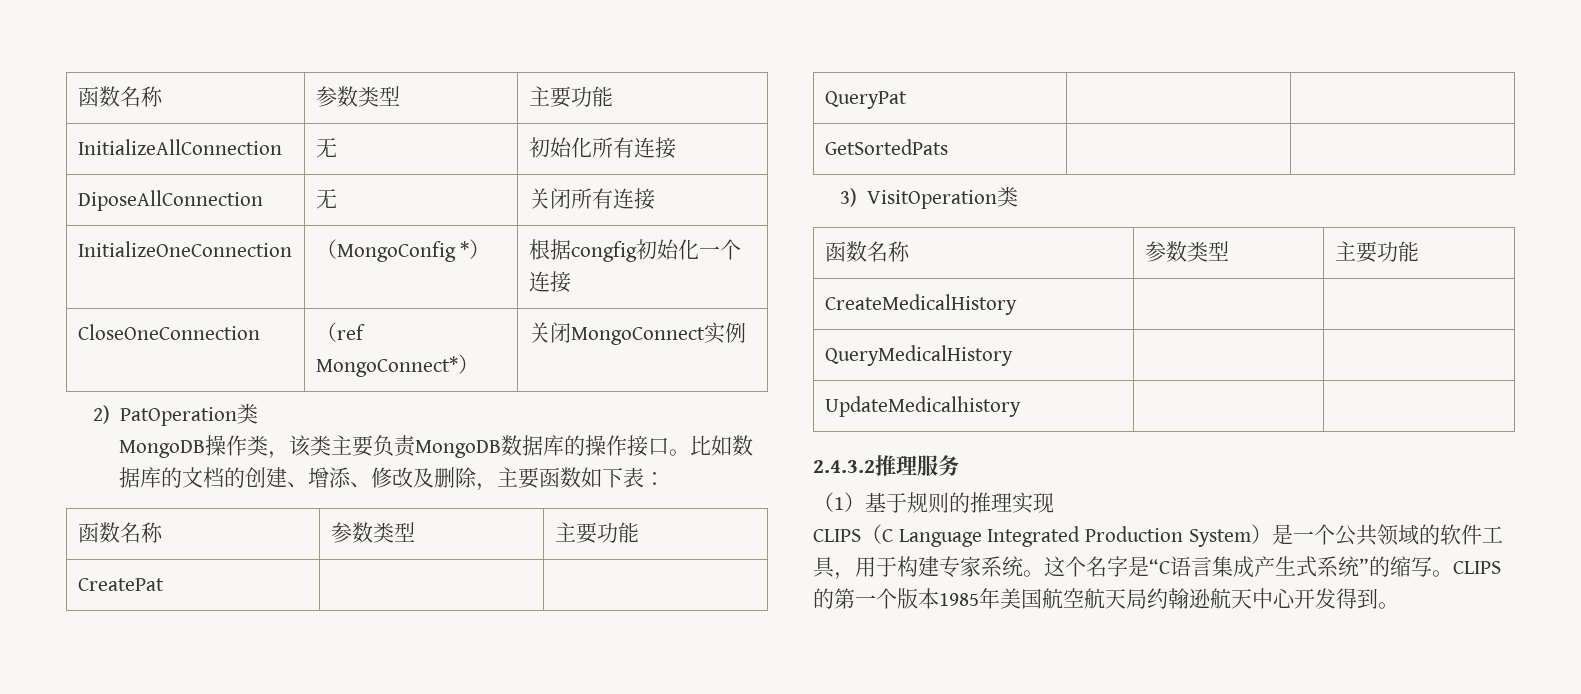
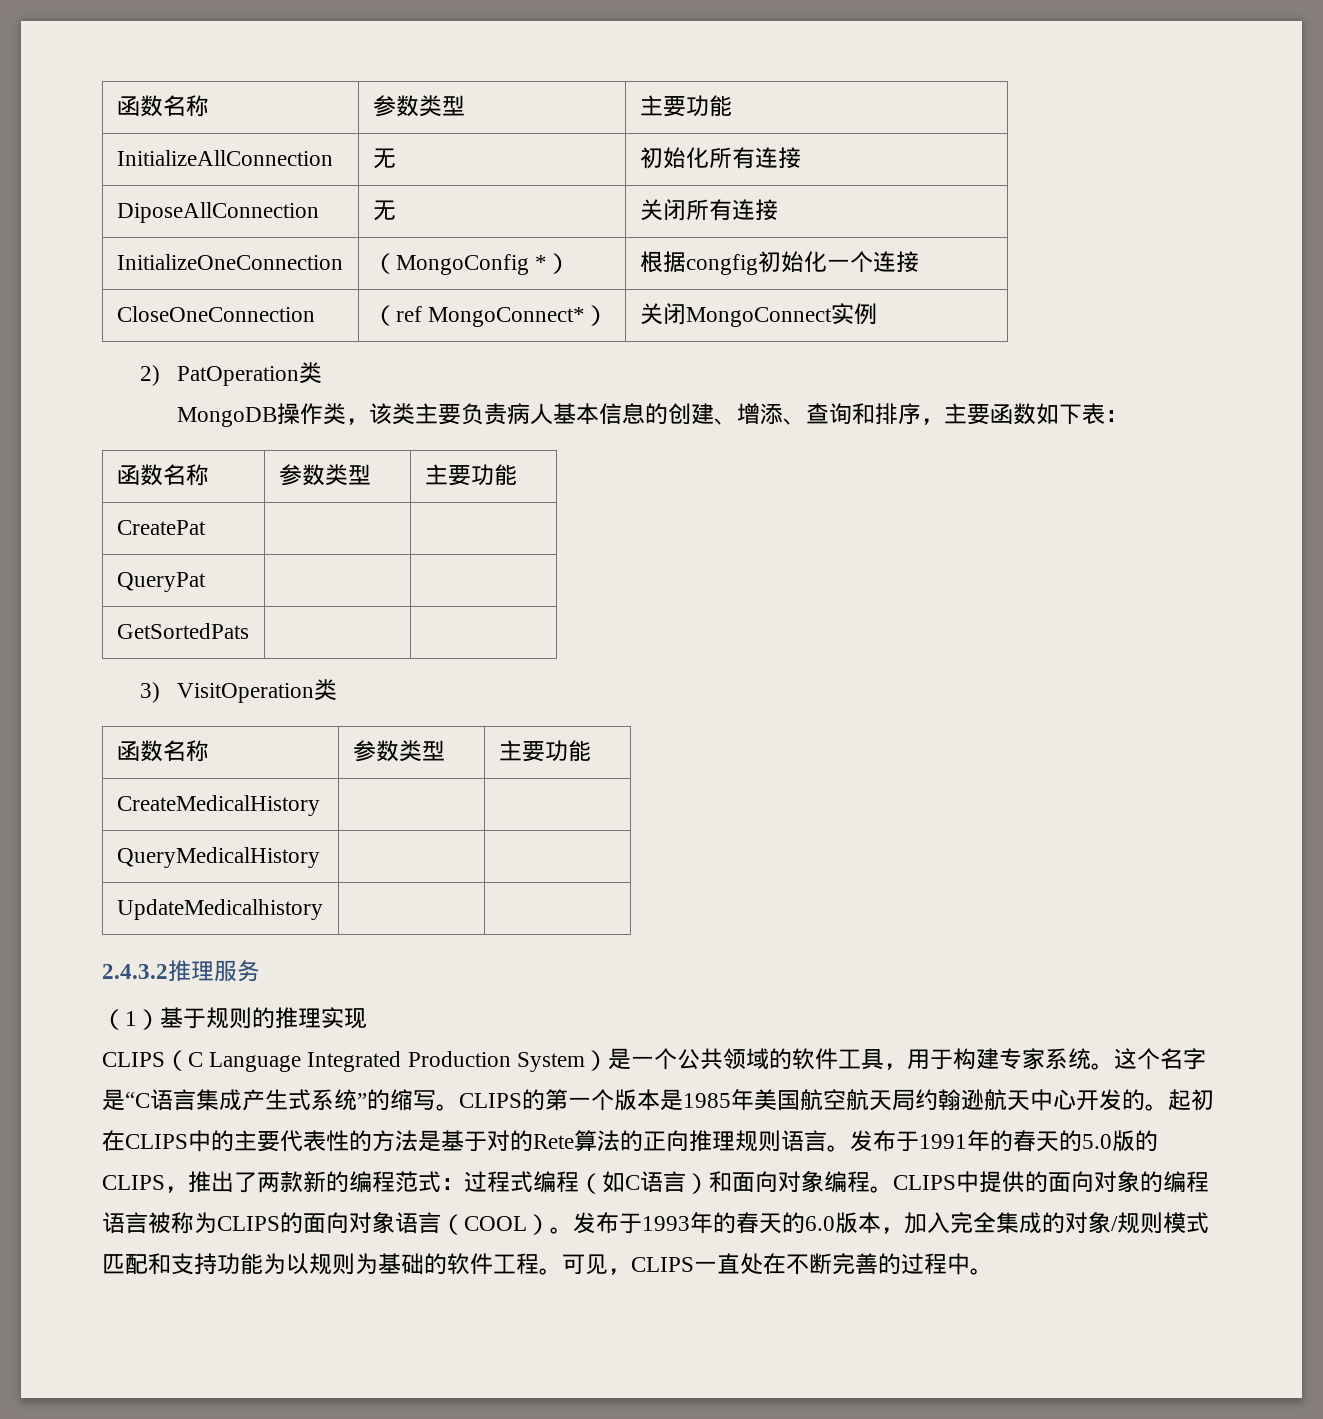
[415,435,754,458] [119,467,225,488] MongoDB数据库的操作接口。比如数据库的文档 -> [507,403,646,425] 病人基本信息
[371,467,478,488] 修改及删除 -> [806,403,922,425] 查询和排序
(939, 598) none -> [660,1089,683,1111] 是
[1336,588,1378,609] 得到 -> [1122,1089,1214,1111] [102,1130,1158,1152] [102,1170,1209,1194] [102,1211,1209,1235] [102,1253,970,1275] 的。起初在CLIPS中的主要代表性的方法是基于对的Rete算法的正向推理规则语言。发布于1991年的春天的5.0版的CLIPS，推出了两款新的编程范式：过程式编程（如C语言）和面向对象编程。CLIPS中提供的面向对象的编程语言被称为CLIPS的面向对象语言（COOL）。发布于1993年的春天的6.0版本，加入完全集成的对象/规则模式匹配和支持功能为以规则为基础的软件工程。可见，CLIPS一直处在不断完善的过程中

